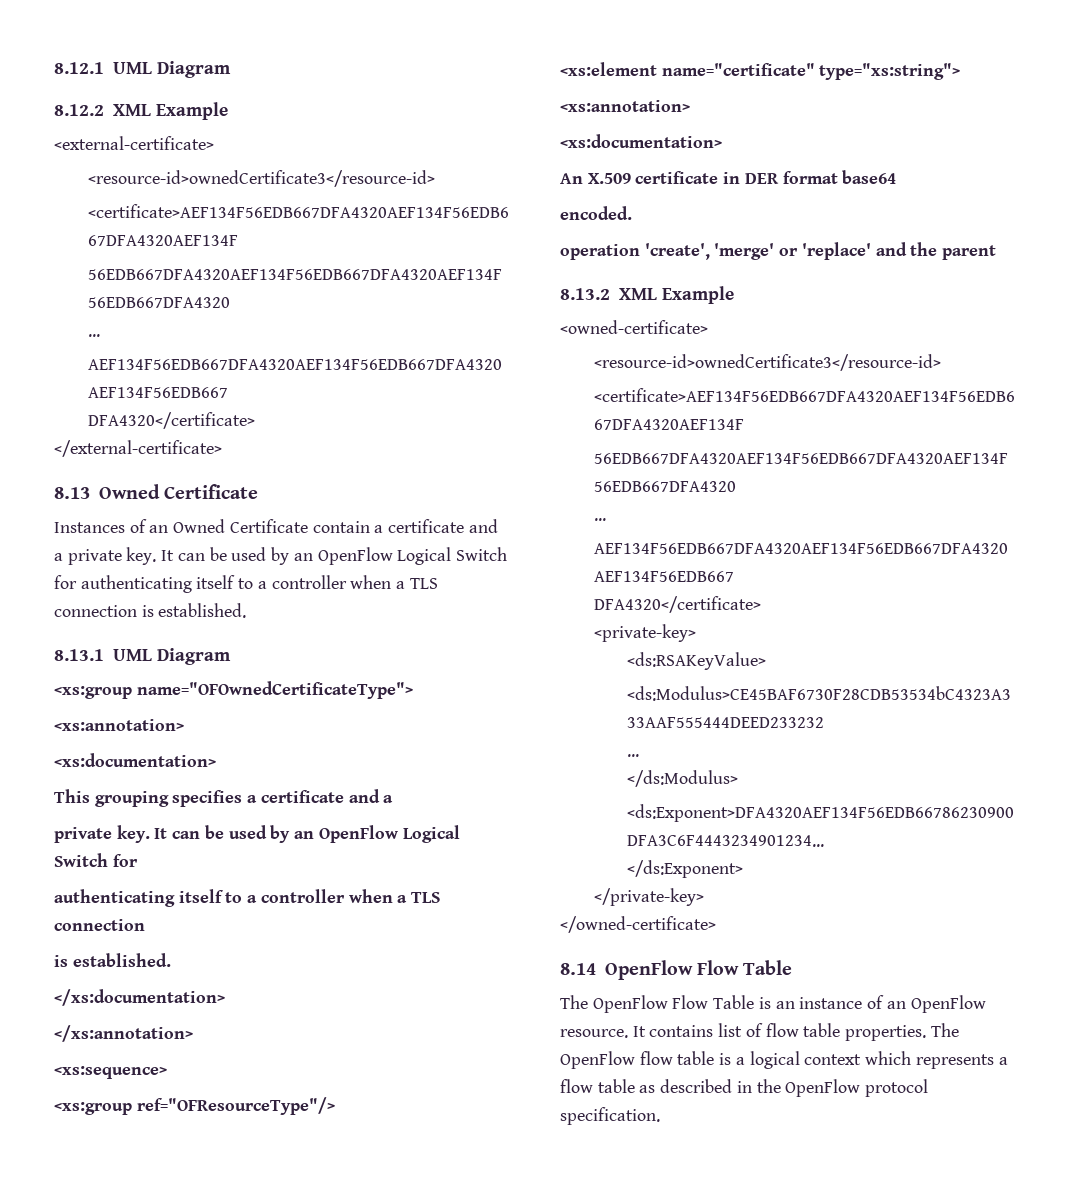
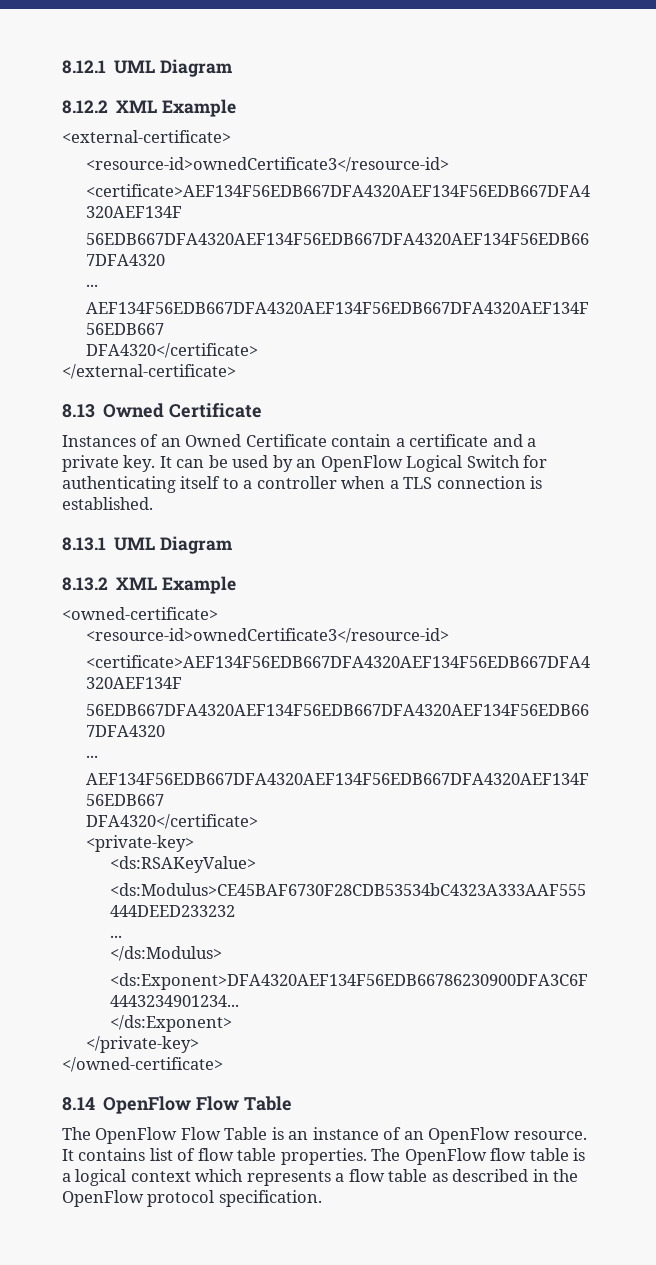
[54,681,413,699] [54,719,184,731] [54,753,216,767] [54,789,394,807] [54,825,460,843] [54,853,138,867] [54,889,441,907] [54,919,145,931] [54,953,171,967] [54,989,225,1006] [54,1025,193,1042] [54,1065,167,1079] [54,1097,335,1115] [560,62,961,80] [560,100,690,112] [560,134,722,148] [560,170,897,184] [560,206,632,220] [560,242,997,260] // <xs:group name="OFOwnedCertificateType"> // <xs:annotation> // <xs:documentation> // This grouping specifies a certificate and a // private key. It can be used by an OpenFlow Logical Switch for // authenticating itself to a controller when a TLS connection // is established. // </xs:documentation> // </xs:annotation> // <xs:sequence> // <xs:group ref="OFResourceType"/> // <xs:element name="certificate" type="xs:string"> // <xs:annotation> // <xs:documentation> // An X.509 certificate in DER format base64 // encoded. // operation 'create', 'merge' or 'replace' and the parent -> (232, 545) none

